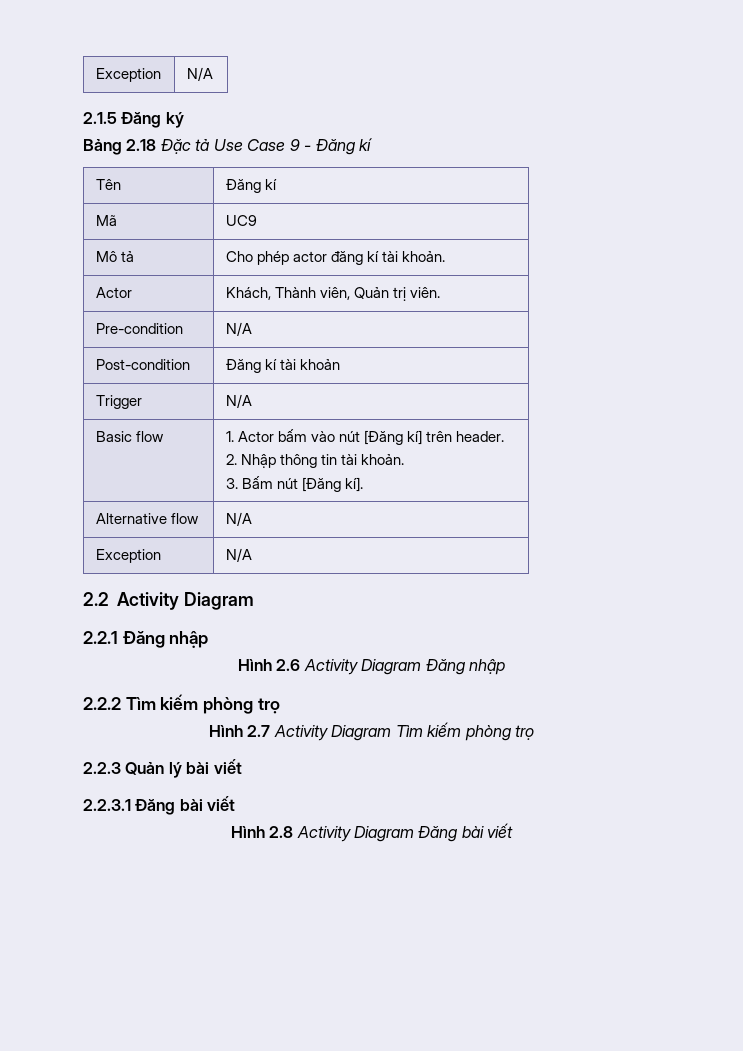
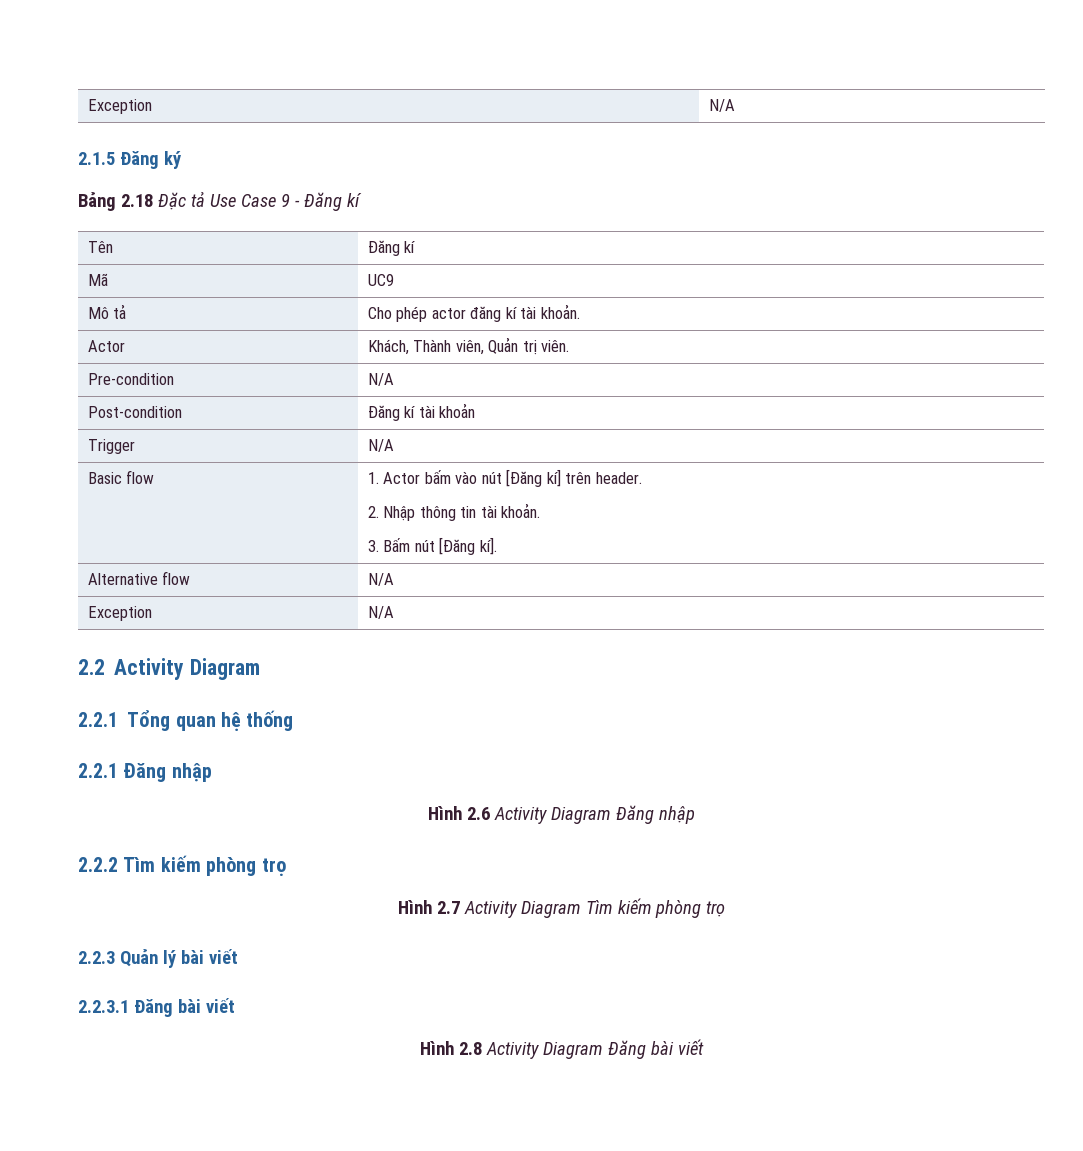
(255, 601) none -> [78,710,294,731] // 2.2.1 Tổng quan hệ thống

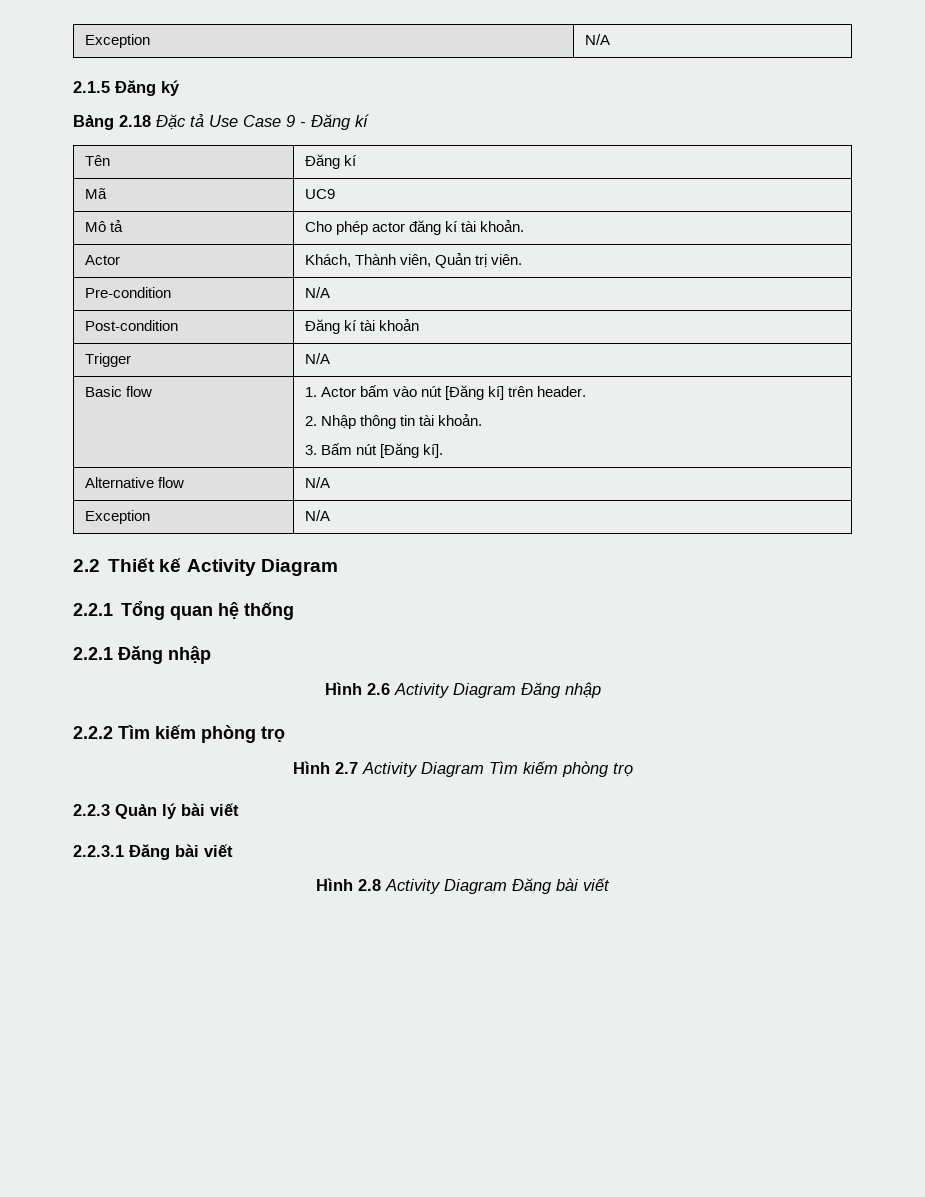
(105, 667) none -> [108,558,182,572] Thiết kế

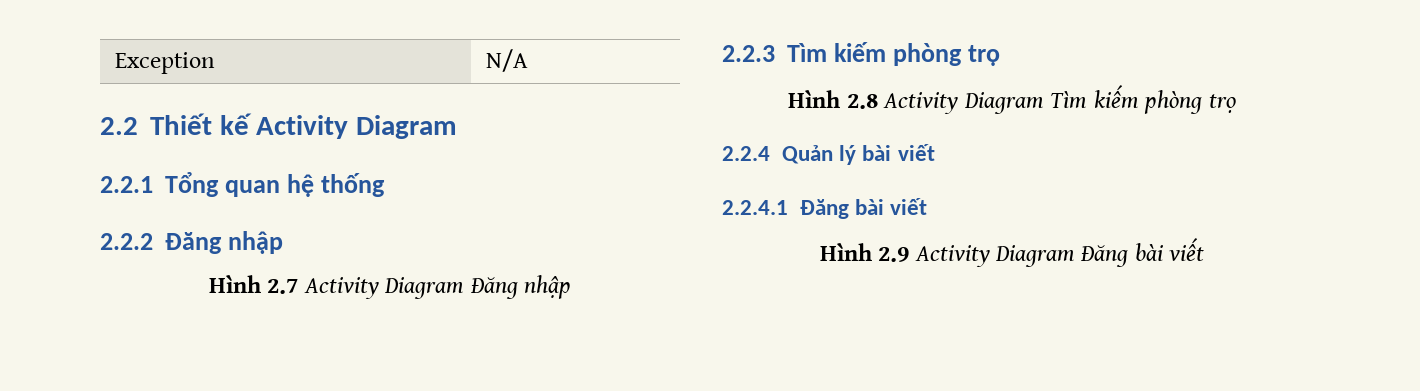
[84,34,150,48] [584,34,610,45] [73,80,180,96] [73,114,369,130] [84,155,110,166] [304,154,357,169] [84,188,107,199] [304,189,335,199] [84,220,123,232] [304,220,525,235] [84,255,120,265] [304,253,523,268] [84,287,171,298] [304,287,330,298] [84,320,178,331] [304,319,419,334] [84,353,131,367] [304,353,330,364] [84,386,152,397] [304,385,587,400] [304,414,483,429] [304,443,443,458] [84,477,184,488] [304,477,330,488] [84,510,150,524] [304,510,330,521] Exception | N/A // 2.1.5 Đăng ký // Bảng 2.18 Đặc tả Use Case 9 - Đăng kí // Tên | Đăng kí // Mã | UC9 // Mô tả | Cho phép actor đăng kí tài khoản. // Actor | Khách, Thành viên, Quản trị viên. // Pre-condition | N/A // Post-condition | Đăng kí tài khoản // Trigger | N/A // Basic flow | 1. Actor bấm vào nút [Đăng kí] trên header. // 2. Nhập thông tin tài khoản. // 3. Bấm nút [Đăng kí]. // Alternative flow | N/A // Exception | N/A -> [114,52,215,74] [485,49,528,72] Exception | N/A
[73,647,113,660] 2.2.1 -> [100,233,153,250] 2.2.2
[366,683,390,695] 2.6 -> [267,279,299,294] 2.7
[73,726,113,739] 2.2.2 -> [722,45,775,62] 2.2.3
[334,762,358,774] 2.7 -> [846,94,878,109] 2.8
[73,804,110,816] 2.2.3 -> [722,146,770,161] 2.2.4
[73,845,124,857] 2.2.3.1 -> [722,200,788,215] 2.2.4.1
[358,879,381,891] 2.8 -> [878,247,910,262] 2.9

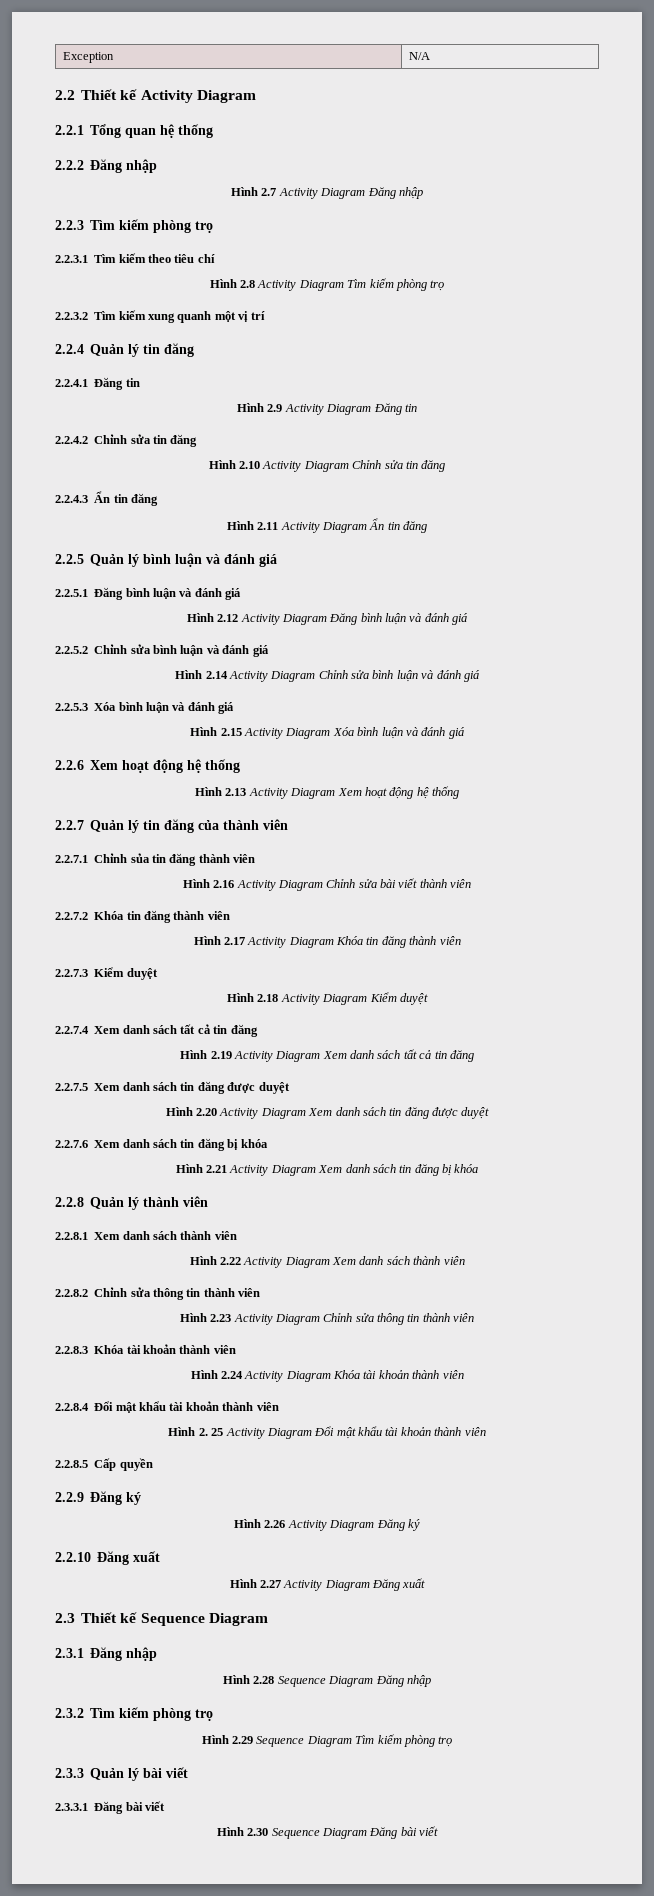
(1000, 55) none -> [55,253,215,263] // 2.2.3.1 Tìm kiếm theo tiêu chí
[722,146,770,161] 2.2.4 -> [55,310,265,323] [55,343,195,357] [55,377,140,390] [237,403,417,415] [55,434,198,447] [208,460,446,472] [55,491,158,506] [226,518,428,533] [55,553,278,567] [55,587,242,600] [186,613,468,625] [55,644,269,657] [175,670,479,682] [55,702,235,714] [190,727,464,739] [55,759,241,773] [195,786,459,799] [55,819,289,833] [55,853,256,866] [182,878,472,891] [55,910,230,923] [193,936,461,948] [55,967,158,980] [227,992,428,1005] [55,1024,258,1037] [180,1049,474,1062] [55,1081,290,1094] [165,1107,490,1119] [55,1138,268,1151] [175,1164,479,1176] [55,1196,209,1210] [55,1231,237,1240] [189,1256,465,1268] [55,1287,261,1300] [179,1313,475,1325] [55,1344,236,1354] [190,1370,464,1382] [55,1401,279,1413] [168,1426,486,1439] [55,1458,153,1471] [55,1491,142,1505] [234,1519,420,1531] [55,1551,161,1565] [229,1578,426,1591] [55,1612,268,1626] [55,1647,158,1661] [223,1675,431,1687] [55,1707,214,1721] [201,1734,453,1747] [55,1768,84,1778] 2.2.3.2 Tìm kiếm xung quanh một vị trí // 2.2.4 Quản lý tin đăng // 2.2.4.1 Đăng tin // Hình 2.9 Activity Diagram Đăng tin // 2.2.4.2 Chỉnh sửa tin đăng // Hình 2.10 Activity Diagram Chỉnh sửa tin đăng // 2.2.4.3 Ẩn tin đăng // Hình 2.11 Activity Diagram Ẩn tin đăng // 2.2.5 Quản lý bình luận và đánh giá // 2.2.5.1 Đăng bình luận và đánh giá // Hình 2.12 Activity Diagram Đăng bình luận và đánh giá // 2.2.5.2 Chỉnh sửa bình luận và đánh giá // Hình 2.14 Activity Diagram Chỉnh sửa bình luận và đánh giá // 2.2.5.3 Xóa bình luận và đánh giá // Hình 2.15 Activity Diagram Xóa bình luận và đánh giá // 2.2.6 Xem hoạt động hệ thống // Hình 2.13 Activity Diagram Xem hoạt động hệ thống // 2.2.7 Quản lý tin đăng của thành viên // 2.2.7.1 Chỉnh sủa tin đăng thành viên // Hình 2.16 Activity Diagram Chỉnh sửa bài viết thành viên // 2.2.7.2 Khóa tin đăng thành viên // Hình 2.17 Activity Diagram Khóa tin đăng thành viên // 2.2.7.3 Kiểm duyệt // Hình 2.18 Activity Diagram Kiểm duyệt // 2.2.7.4 Xem danh sách tất cả tin đăng // Hình 2.19 Activity Diagram Xem danh sách tất cả tin đăng // 2.2.7.5 Xem danh sách tin đăng được duyệt // Hình 2.20 Activity Diagram Xem danh sách tin đăng được duyệt // 2.2.7.6 Xem danh sách tin đăng bị khóa // Hình 2.21 Activity Diagram Xem danh sách tin đăng bị khóa // 2.2.8 Quản lý thành viên // 2.2.8.1 Xem danh sách thành viên // Hình 2.22 Activity Diagram Xem danh sách thành viên // 2.2.8.2 Chỉnh sửa thông tin thành viên // Hình 2.23 Activity Diagram Chỉnh sửa thông tin thành viên // 2.2.8.3 Khóa tài khoản thành viên // Hình 2.24 Activity Diagram Khóa tài khoản thành viên // 2.2.8.4 Đổi mật khẩu tài khoản thành viên // Hình 2. 25 Activity Diagram Đổi mật khẩu tài khoản thành viên // 2.2.8.5 Cấp quyền // 2.2.9 Đăng ký // Hình 2.26 Activity Diagram Đăng ký // 2.2.10 Đăng xuất // Hình 2.27 Activity Diagram Đăng xuất // 2.3 Thiết kế Sequence Diagram // 2.3.1 Đăng nhập // Hình 2.28 Sequence Diagram Đăng nhập // 2.3.2 Tìm kiếm phòng trọ // Hình 2.29 Sequence Diagram Tìm kiếm phòng trọ // 2.3.3
[722,200,788,215] 2.2.4.1 -> [55,1803,88,1811] 2.3.3.1
[878,245,990,267] 2.9 Activity -> [247,1828,320,1839] 2.30 Sequence

